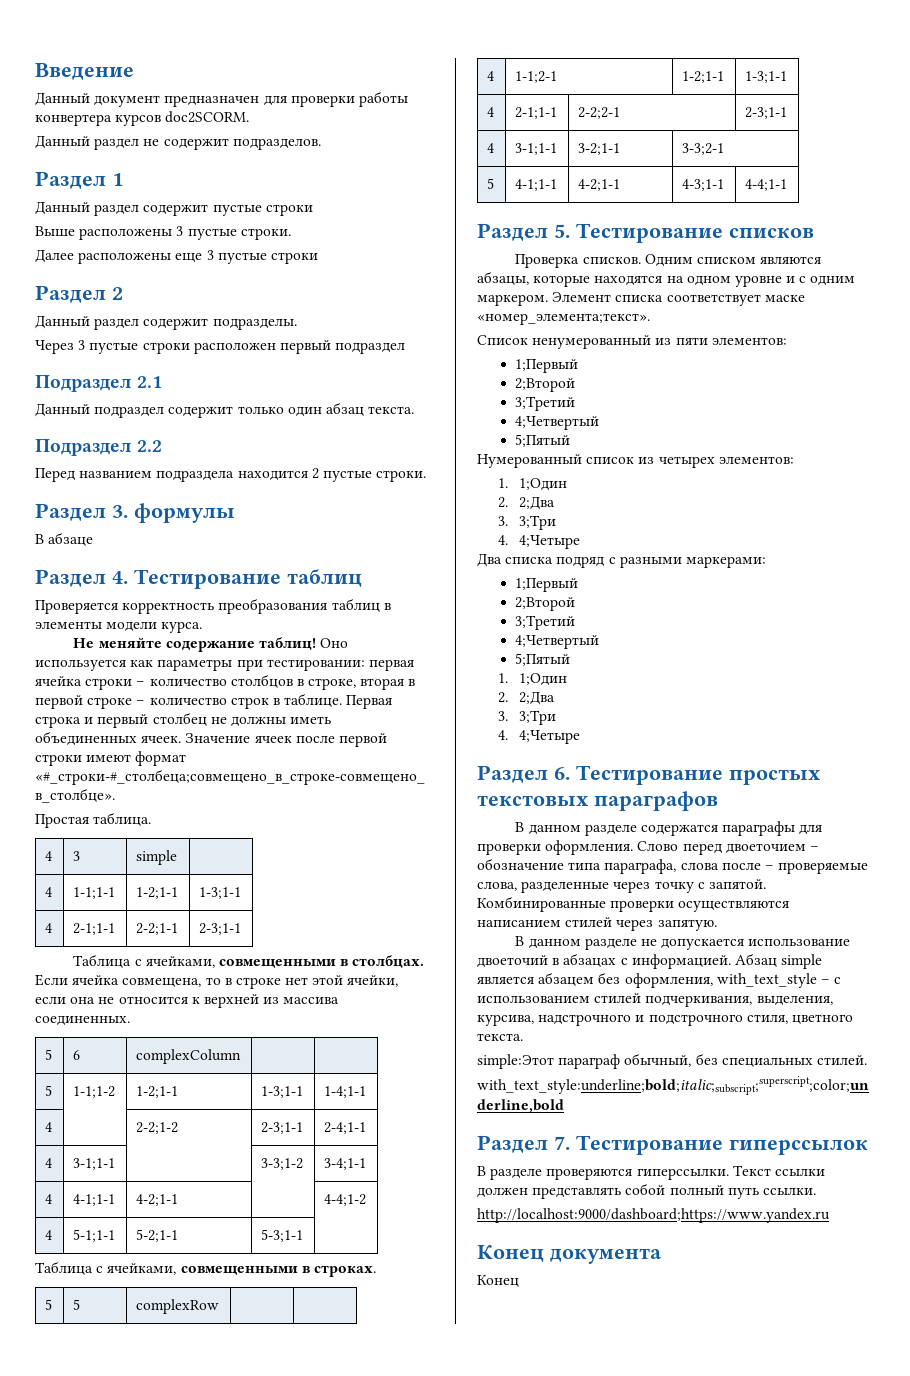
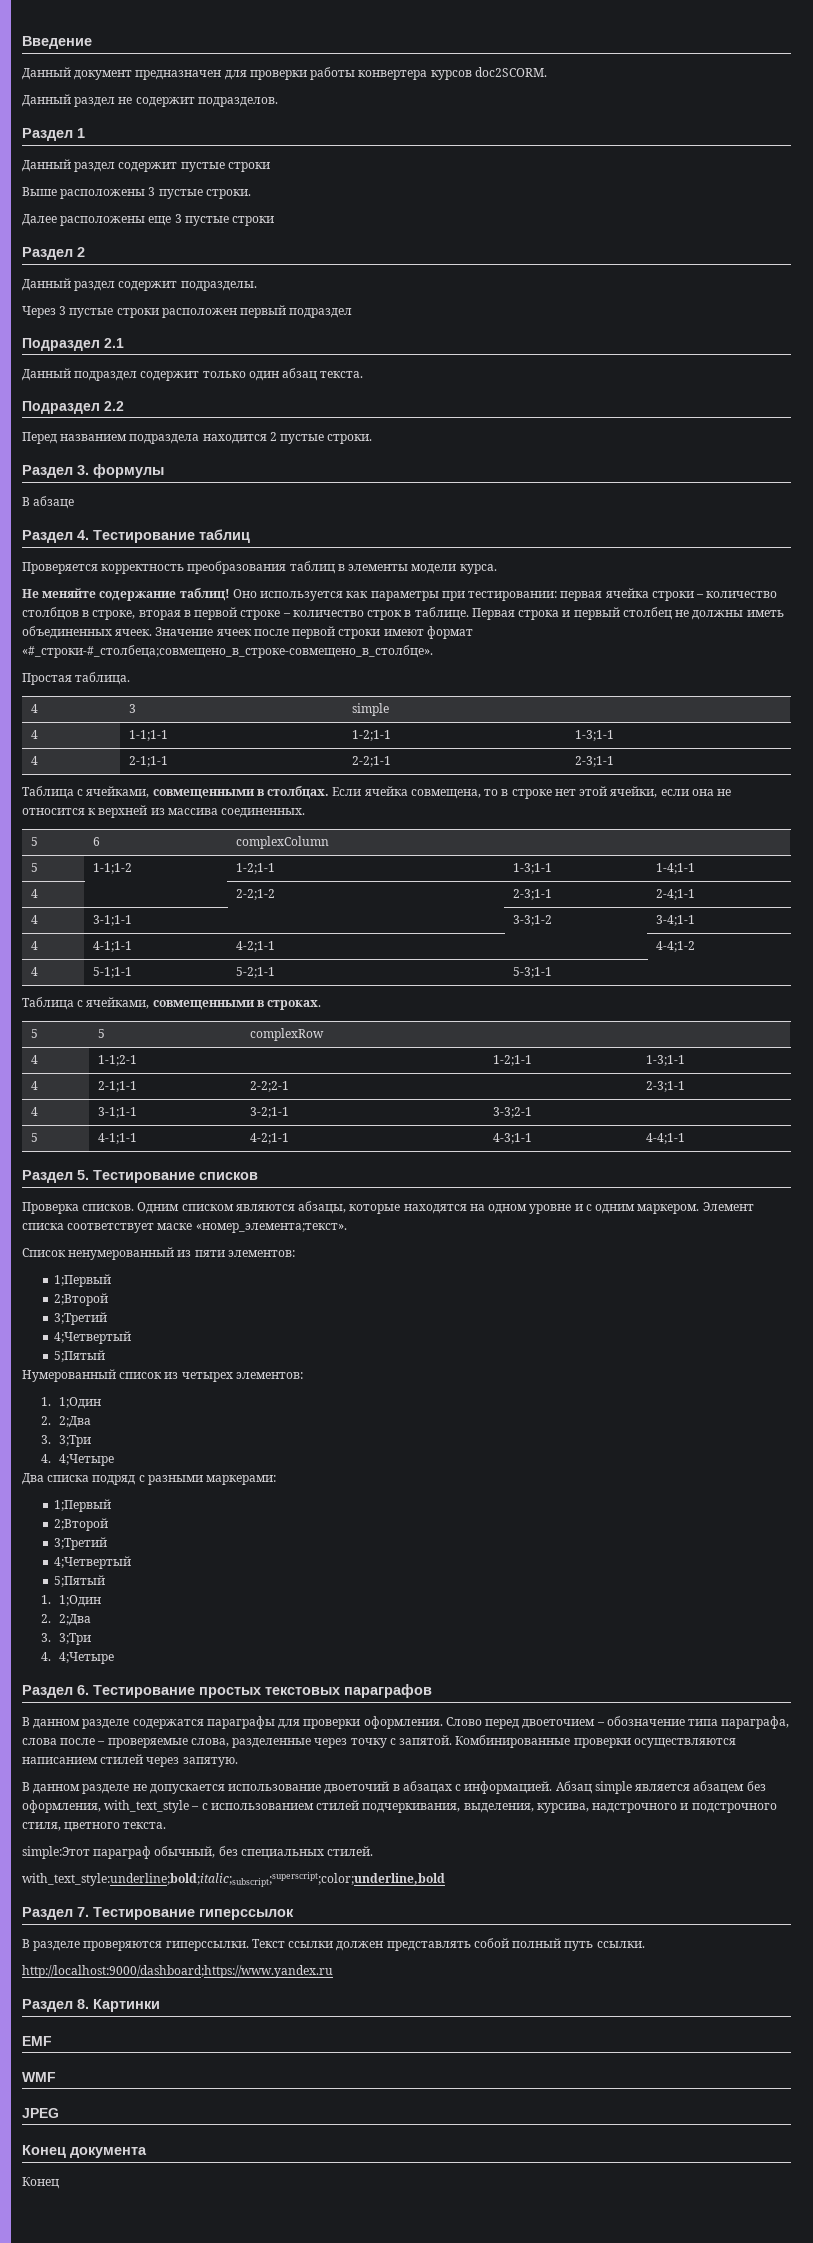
(830, 1215) none -> [22,1999,160,2012] [22,2036,52,2046] [22,2072,56,2082] [22,2108,59,2118] // Раздел 8. Картинки // EMF // WMF // JPEG

